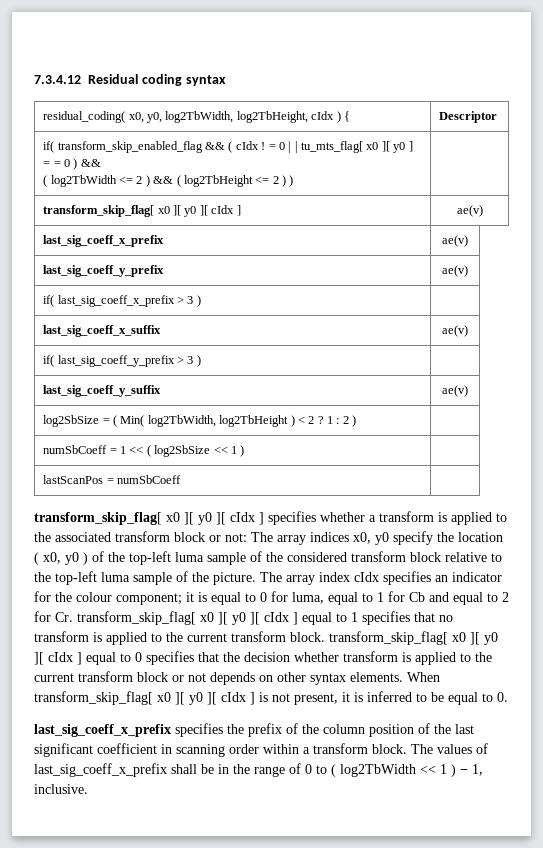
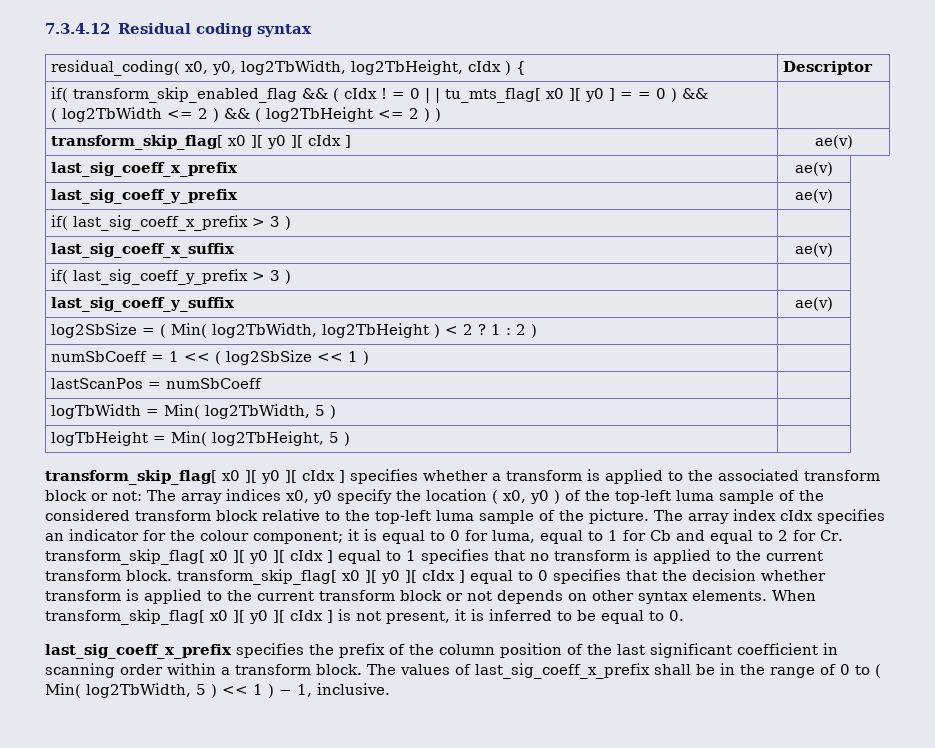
(182, 479) none -> [51,404,337,419] [51,431,351,446] // logTbWidth = Min( log2TbWidth, 5 ) | // logTbHeight = Min( log2TbHeight, 5 ) |
[340,764,416,777] log2TbWidth -> [45,683,217,698] Min( log2TbWidth, 5 )

